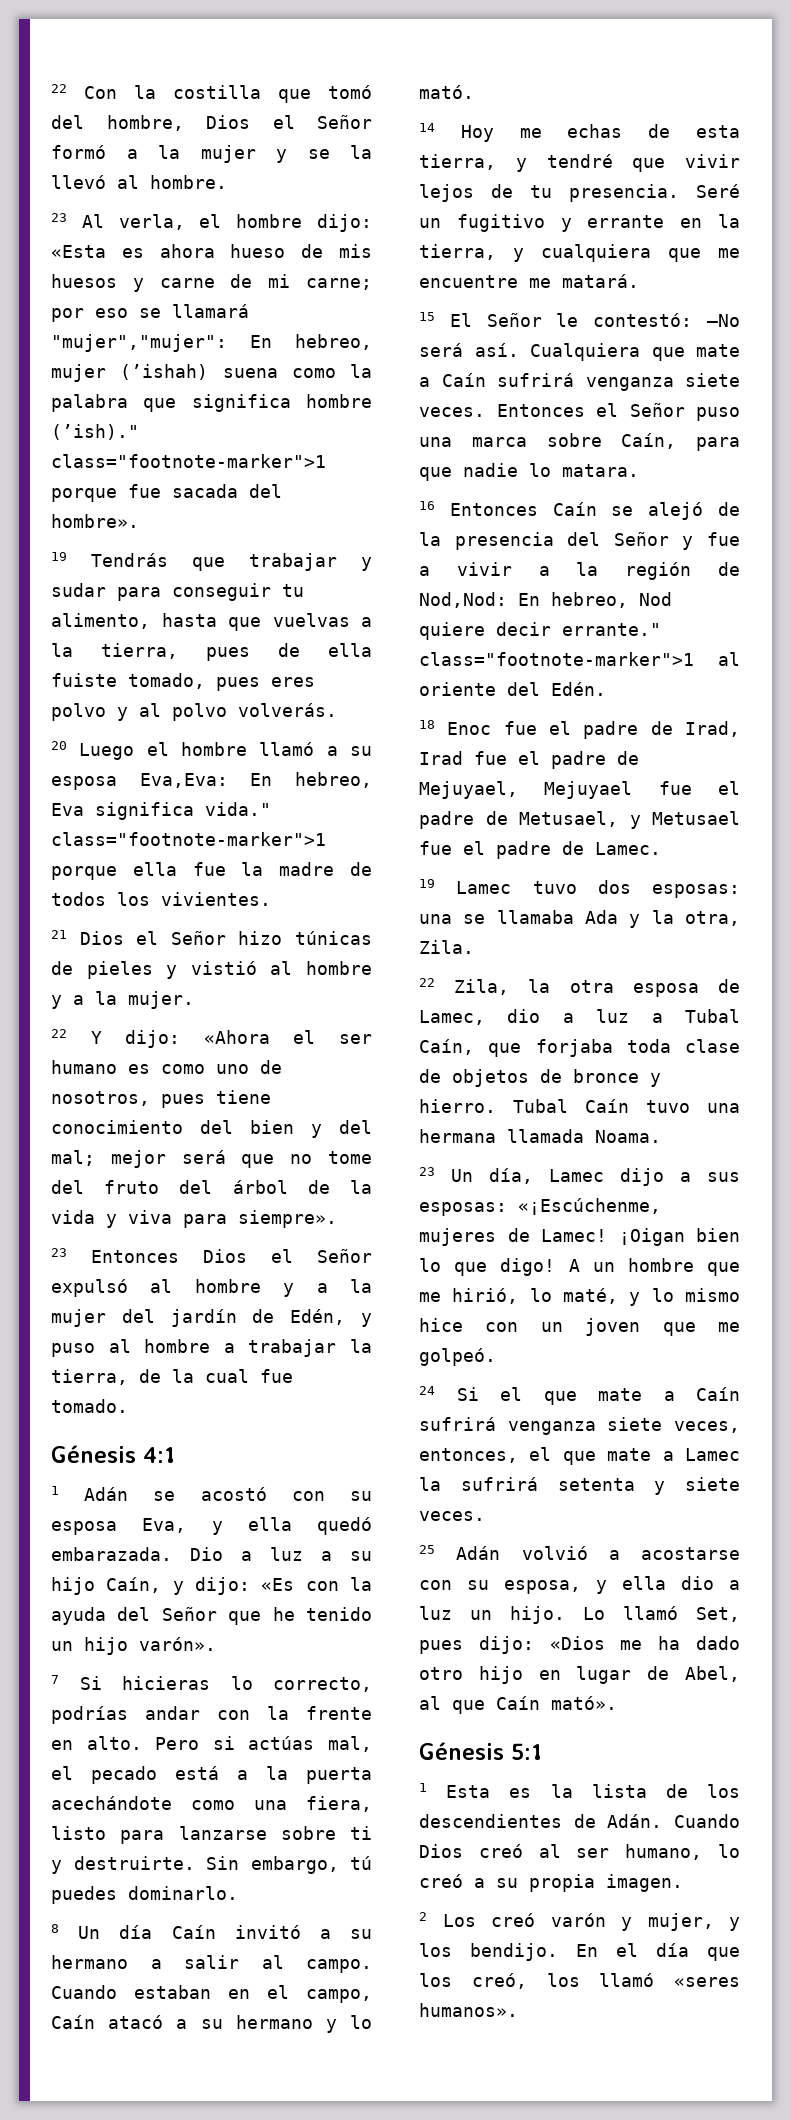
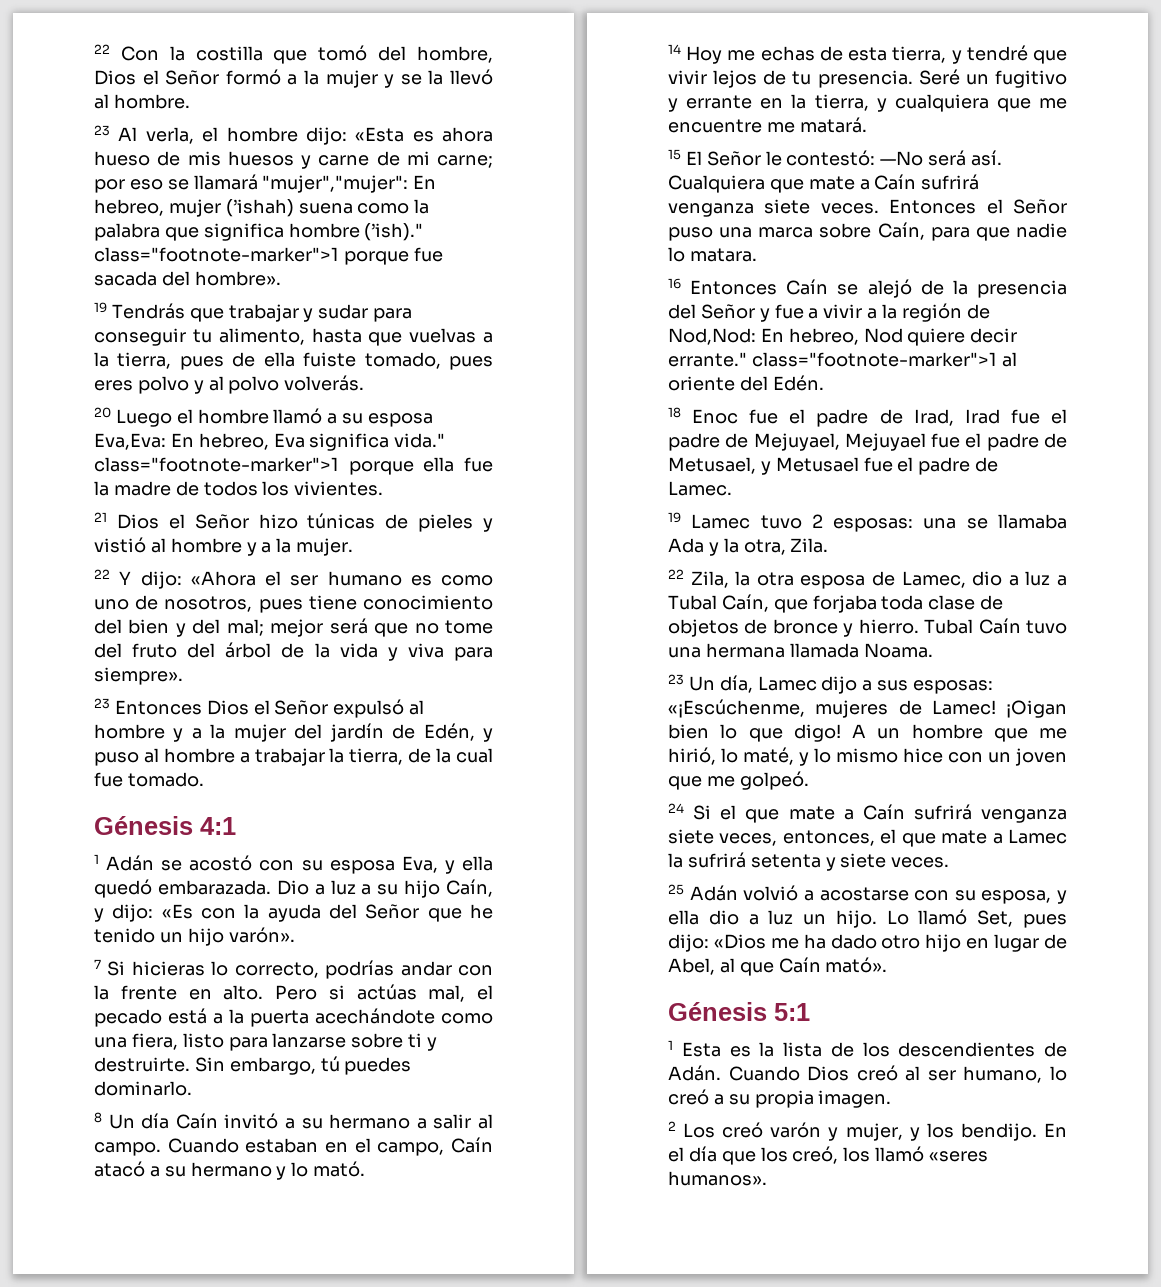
[597,880,631,894] dos -> [811,514,823,528] 2

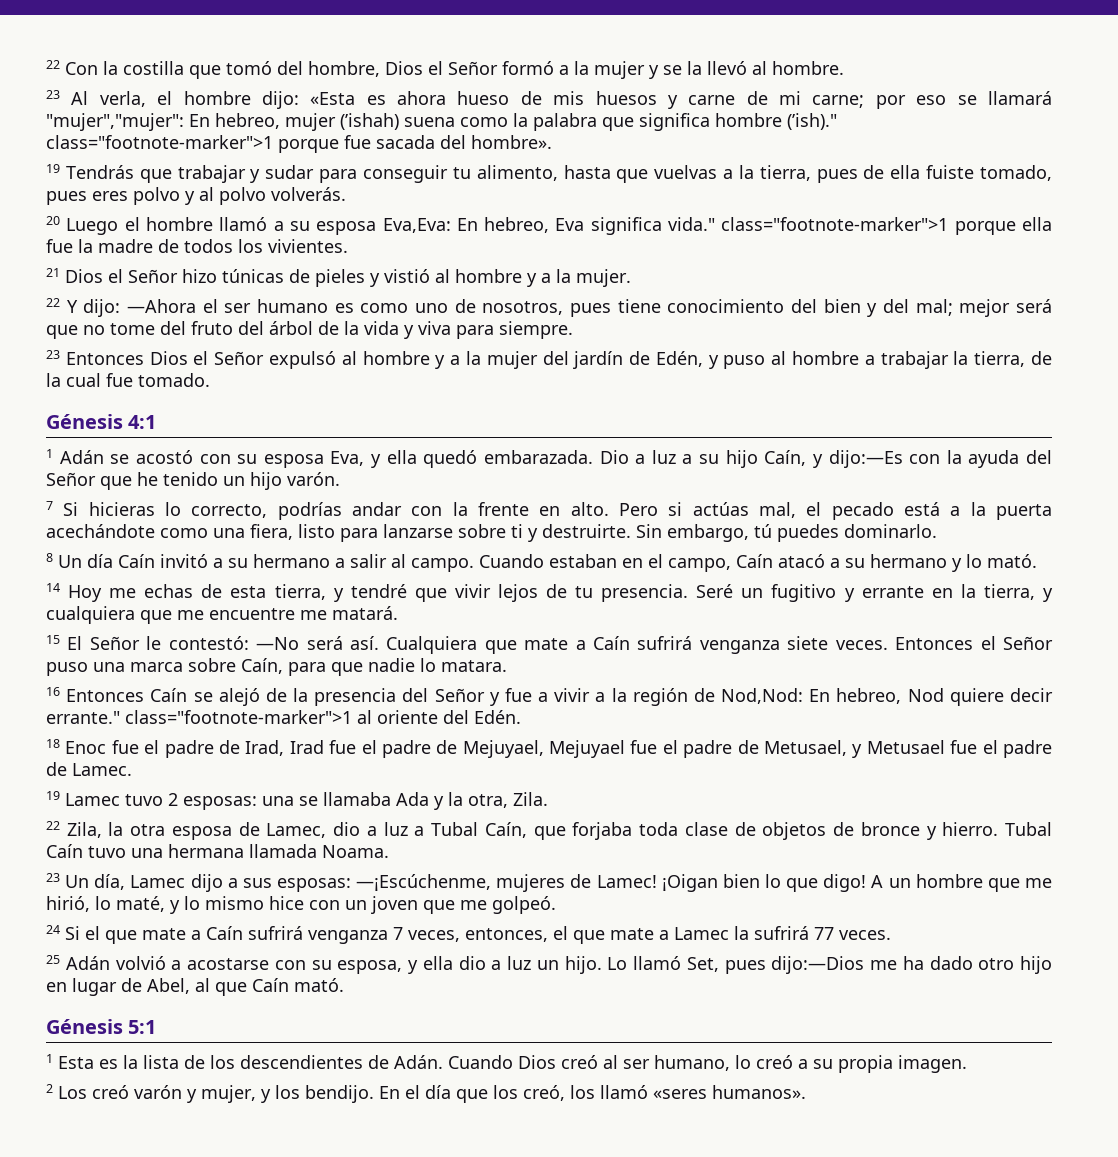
[190,571,256,586] «Ahora -> [127,299,196,313] —Ahora
[94,667,183,685] siempre». -> [499,321,573,339] siempre.
[112,904,193,922] dijo: «Es -> [828,450,903,468] dijo:—Es
[228,927,295,943] varón». -> [287,472,340,486] varón.
[668,699,805,718] «¡Escúchenme, -> [356,874,492,891] —¡Escúchenme,
[668,829,714,844] siete -> [393,927,403,940] 7
[750,853,887,871] setenta y siete -> [814,927,834,940] 77
[668,934,766,952] dijo: «Dios -> [771,956,865,974] dijo:—Dios
[825,957,888,973] mató». -> [294,978,344,992] mató.

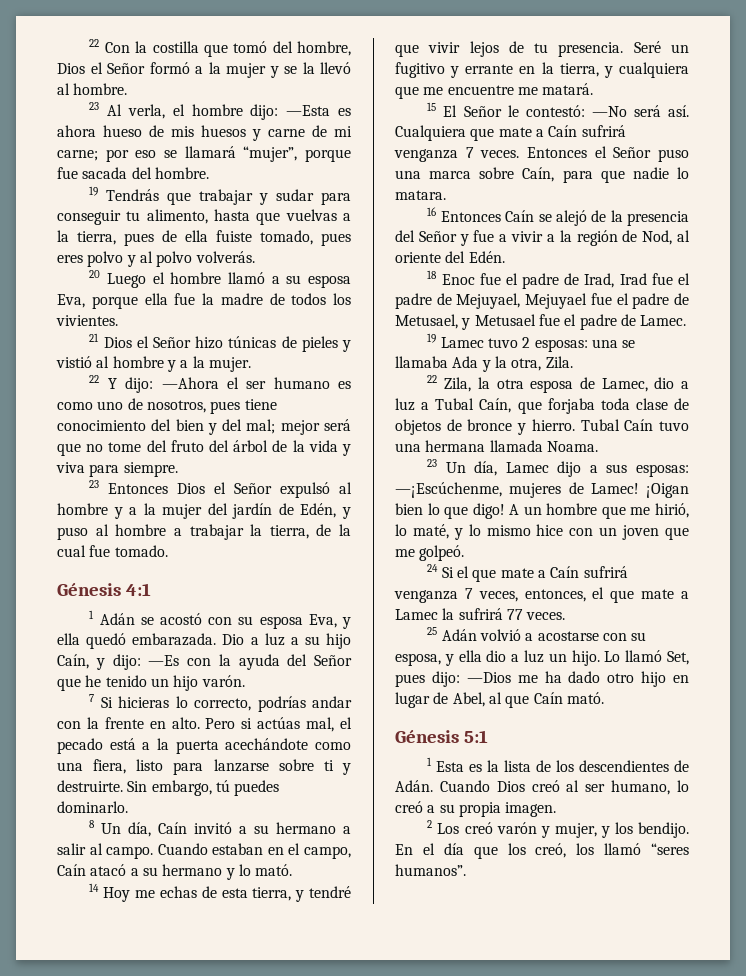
[310,92,356,105] «Esta -> [286,105,331,116] —Esta
[46,113,837,131] [46,135,273,149] "mujer","mujer": En hebreo, mujer (’ishah) suena como la palabra que significa hombre (’ish)." class="footnote-marker">1 -> [243,146,298,162] “mujer”,
[471,135,552,149] hombre». -> [154,167,209,179] hombre.
[382,217,949,235] Eva,Eva: En hebreo, Eva significa vida." class="footnote-marker">1 -> [57,294,85,308] Eva,
[828,450,903,468] dijo:—Es -> [112,654,180,670] dijo: —Es
[87,554,113,568] día -> [128,822,152,837] día,
[787,636,829,650] siete -> [465,147,474,158] 7
[721,688,1053,706] [46,710,352,724] Nod,Nod: En hebreo, Nod quiere decir errante." class="footnote-marker">1 -> [642,230,673,245] Nod,
[771,956,865,974] dijo:—Dios -> [431,671,511,687] dijo: —Dios
[653,1085,806,1099] «seres humanos». -> [651,843,689,855] [395,864,466,876] “seres humanos”.

